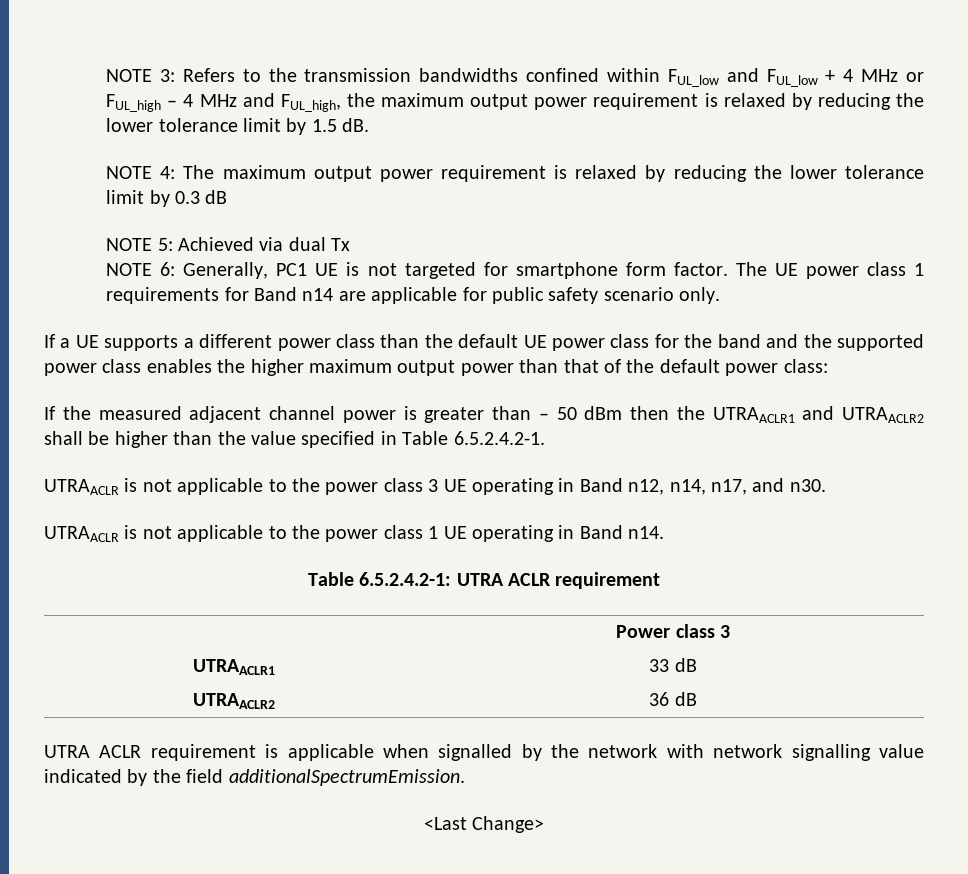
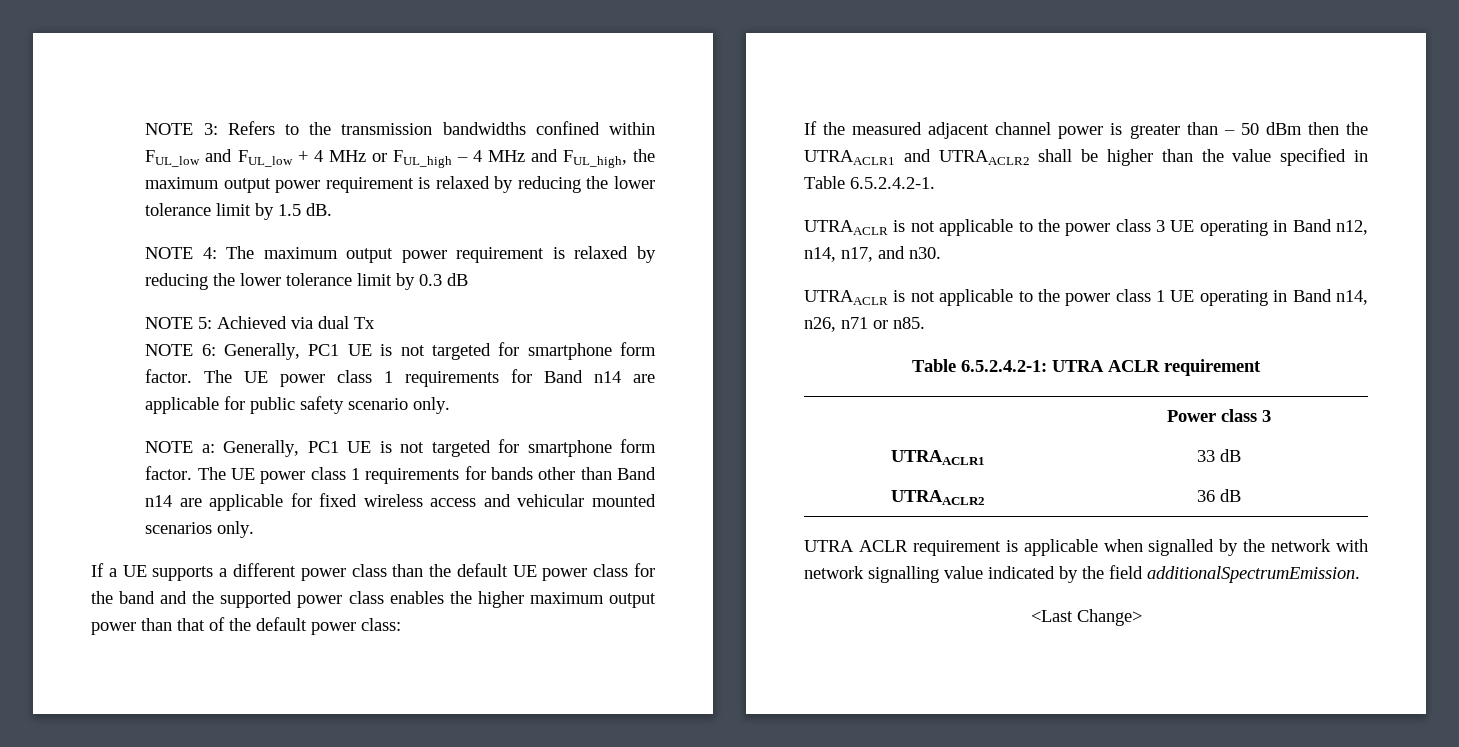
(721, 295) none -> [145,439,656,457] [145,466,656,484] [145,493,656,511] [145,521,255,538] // NOTE a: Generally, PC1 UE is not targeted for smartphone form factor. The UE power class 1 requirements for bands other than Band n14 are applicable for fixed wireless access and vehicular mounted scenarios only.
[628,526,665,539] n14. -> [1336,290,1368,305] [804,317,925,332] n14, n26, n71 or n85.

